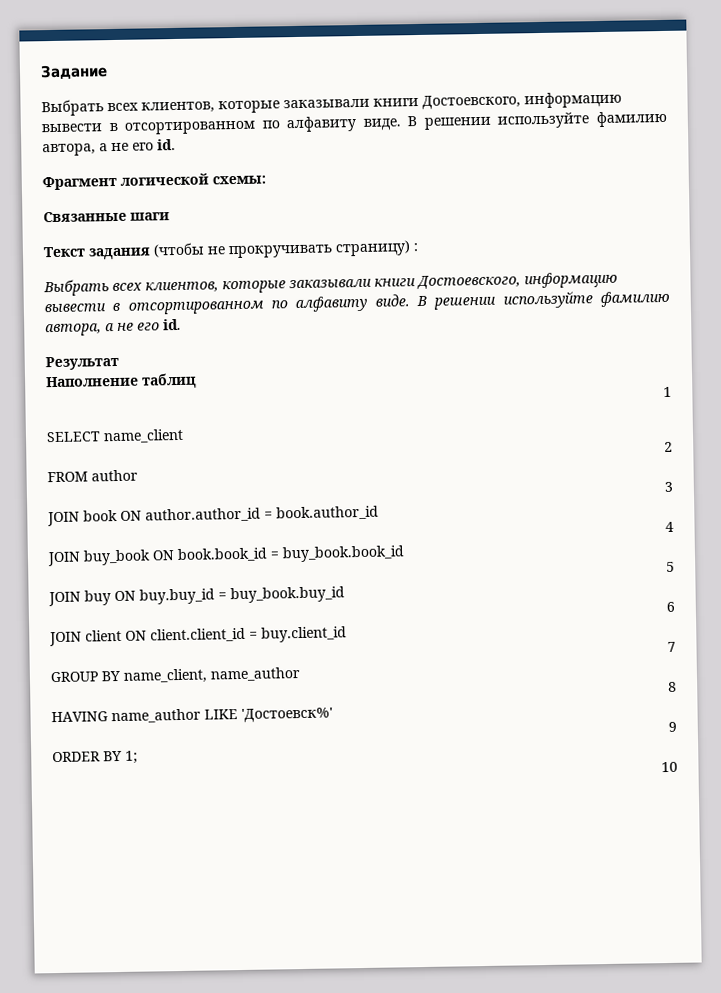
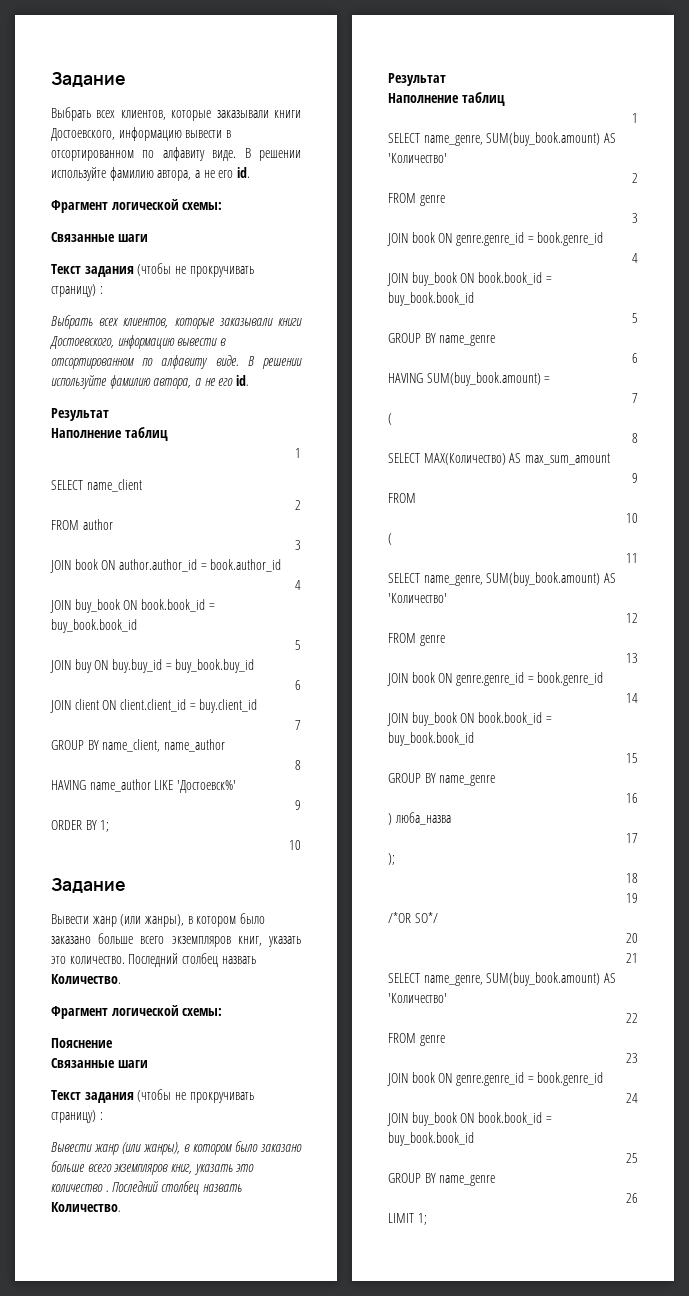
(678, 767) none -> [51,878,126,893] [51,913,265,927] [51,933,301,947] [51,953,256,967] [51,974,121,984] [51,1005,223,1019] [51,1038,113,1048] [51,1058,148,1068] [51,1089,254,1103] [51,1110,103,1123] [51,1141,302,1155] [51,1161,255,1175] [51,1181,242,1195] [51,1202,121,1212] [388,73,446,86] [388,92,505,106] [632,113,638,123] [388,132,616,146] [388,153,447,163] [632,173,638,183] [388,193,445,206] [632,213,638,223] [387,232,604,246] [632,253,638,263] [387,272,552,286] [388,292,474,306] [632,313,638,323] [388,333,496,346] [632,353,638,363] [388,372,551,386] [632,393,638,403] [388,413,392,425] [632,433,638,443] [388,453,610,465] [632,473,638,483] [388,493,416,503] [626,513,638,523] [388,533,392,545] [626,553,638,563] [388,572,616,586] [388,593,447,603] [626,613,638,623] [388,633,445,646] [626,653,638,663] [387,672,604,686] [626,693,638,703] [387,712,552,726] [388,732,474,746] [626,753,638,763] [388,773,496,786] [626,793,638,803] [388,812,451,825] [626,833,638,843] [388,853,395,865] [626,873,638,883] [626,893,638,903] [388,912,438,923] [626,933,638,943] [626,953,638,963] [388,972,616,986] [388,993,447,1003] [626,1013,638,1023] [388,1033,445,1046] [626,1053,638,1063] [387,1072,604,1086] [626,1093,638,1103] [387,1112,552,1126] [388,1132,474,1146] [626,1153,638,1163] [388,1173,496,1186] [626,1193,638,1203] [388,1213,427,1225] // Задание // Вывести жанр (или жанры), в котором было заказано больше всего экземпляров книг, указать это количество. Последний столбец назвать Количество. // Фрагмент логической схемы: // Пояснение // Связанные шаги // Текст задания (чтобы не прокручивать страницу) : // Вывести жанр (или жанры), в котором было заказано больше всего экземпляров книг, указать это количество . Последний столбец назвать Количество. // Результат // Наполнение таблиц // 1 // SELECT name_genre, SUM(buy_book.amount) AS 'Количество' // 2 // FROM genre // 3 // JOIN book ON genre.genre_id = book.genre_id // 4 // JOIN buy_book ON book.book_id = buy_book.book_id // 5 // GROUP BY name_genre // 6 // HAVING SUM(buy_book.amount) = // 7 // ( // 8 // SELECT MAX(Количество) AS max_sum_amount // 9 // FROM // 10 // ( // 11 // SELECT name_genre, SUM(buy_book.amount) AS 'Количество' // 12 // FROM genre // 13 // JOIN book ON genre.genre_id = book.genre_id // 14 // JOIN buy_book ON book.book_id = buy_book.book_id // 15 // GROUP BY name_genre // 16 // ) люба_назва // 17 // ); // 18 // 19 // /*OR SO*/ // 20 // 21 // SELECT name_genre, SUM(buy_book.amount) AS 'Количество' // 22 // FROM genre // 23 // JOIN book ON genre.genre_id = book.genre_id // 24 // JOIN buy_book ON book.book_id = buy_book.book_id // 25 // GROUP BY name_genre // 26 // LIMIT 1;

